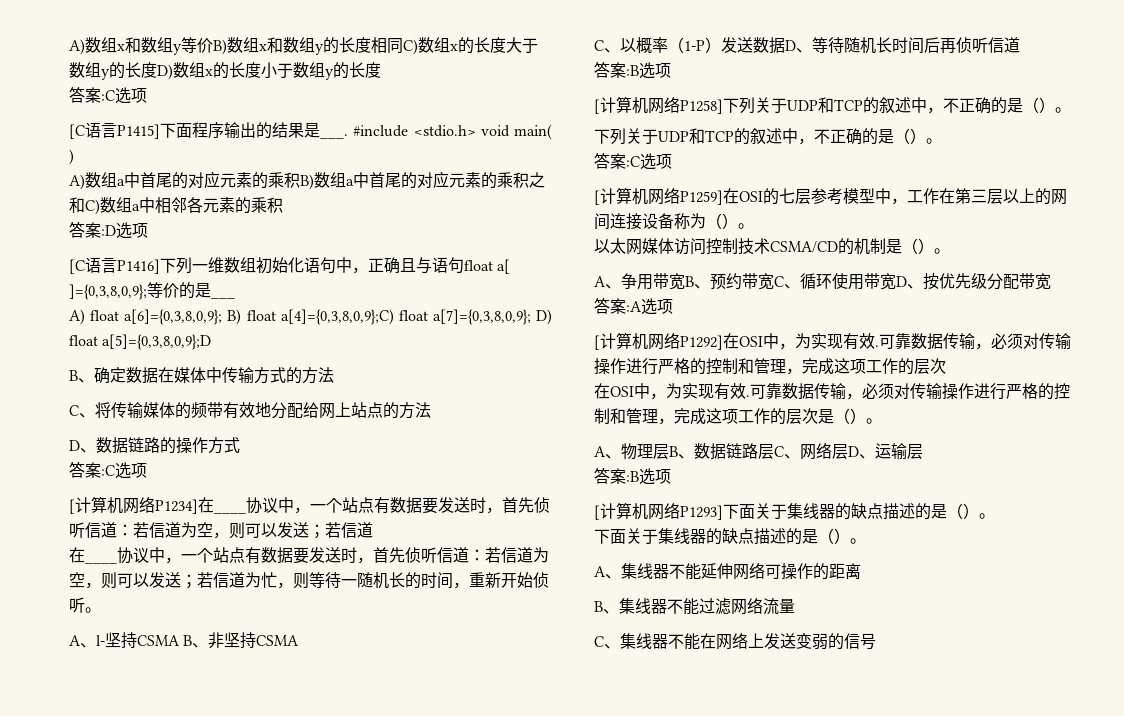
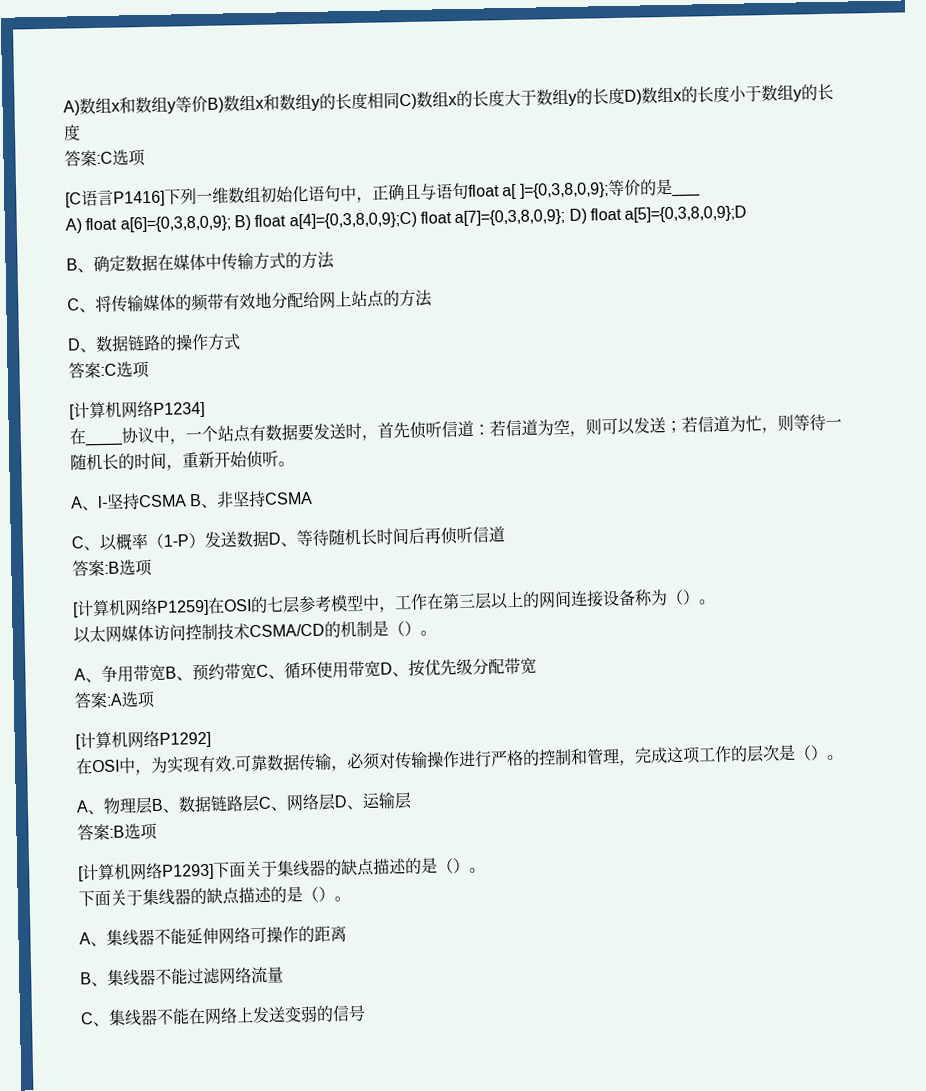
[69,122,552,140] [69,149,74,165] [69,171,545,190] [69,197,283,215] [69,222,148,239] // [C语言P1415]下面程序输出的结果是___. #include <stdio.h> void main( ) // A)数组a中首尾的对应元素的乘积B)数组a中首尾的对应元素的乘积之和C)数组a中相邻各元素的乘积 // 答案:D选项 -> (146, 158) none
[198,497,550,514] [69,522,373,539] 在____协议中，一个站点有数据要发送时，首先侦听信道：若信道为空，则可以发送；若信道 -> (205, 409) none
[594,96,1071,114] [594,128,942,145] [594,153,672,170] // [计算机网络P1258]下列关于UDP和TCP的叙述中，不正确的是（）。 // 下列关于UDP和TCP的叙述中，不正确的是（）。 // 答案:C选项 -> (153, 567) none
[723,333,1071,350] [594,358,946,375] 在OSI中，为实现有效.可靠数据传输，必须对传输操作进行严格的控制和管理，完成这项工作的层次 -> (211, 739) none

